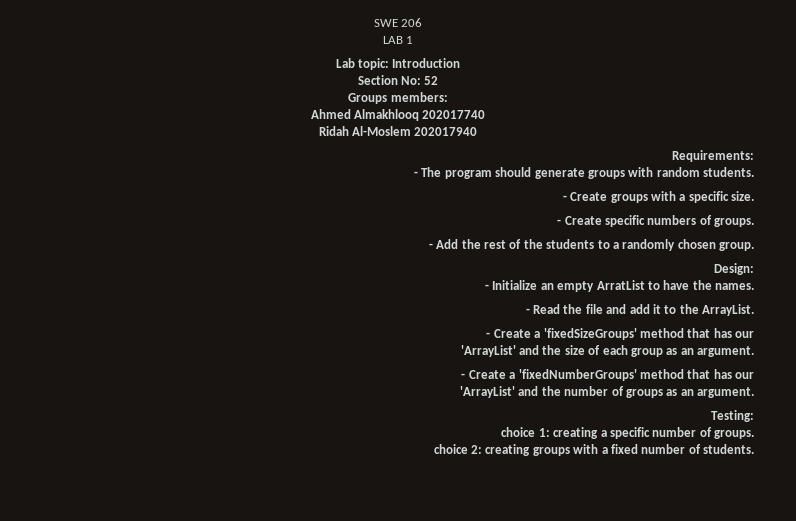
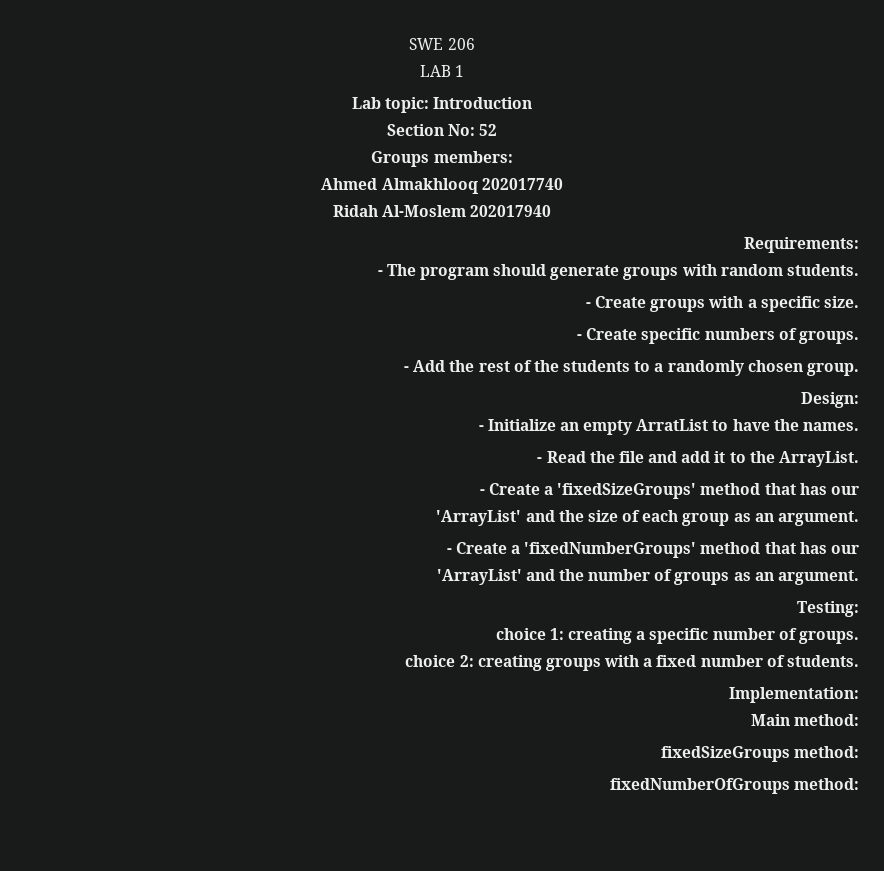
(754, 449) none -> [729,687,859,703] [750,714,859,726] [660,746,859,762] [609,778,859,794] // Implementation: // Main method: // fixedSizeGroups method: // fixedNumberOfGroups method:

